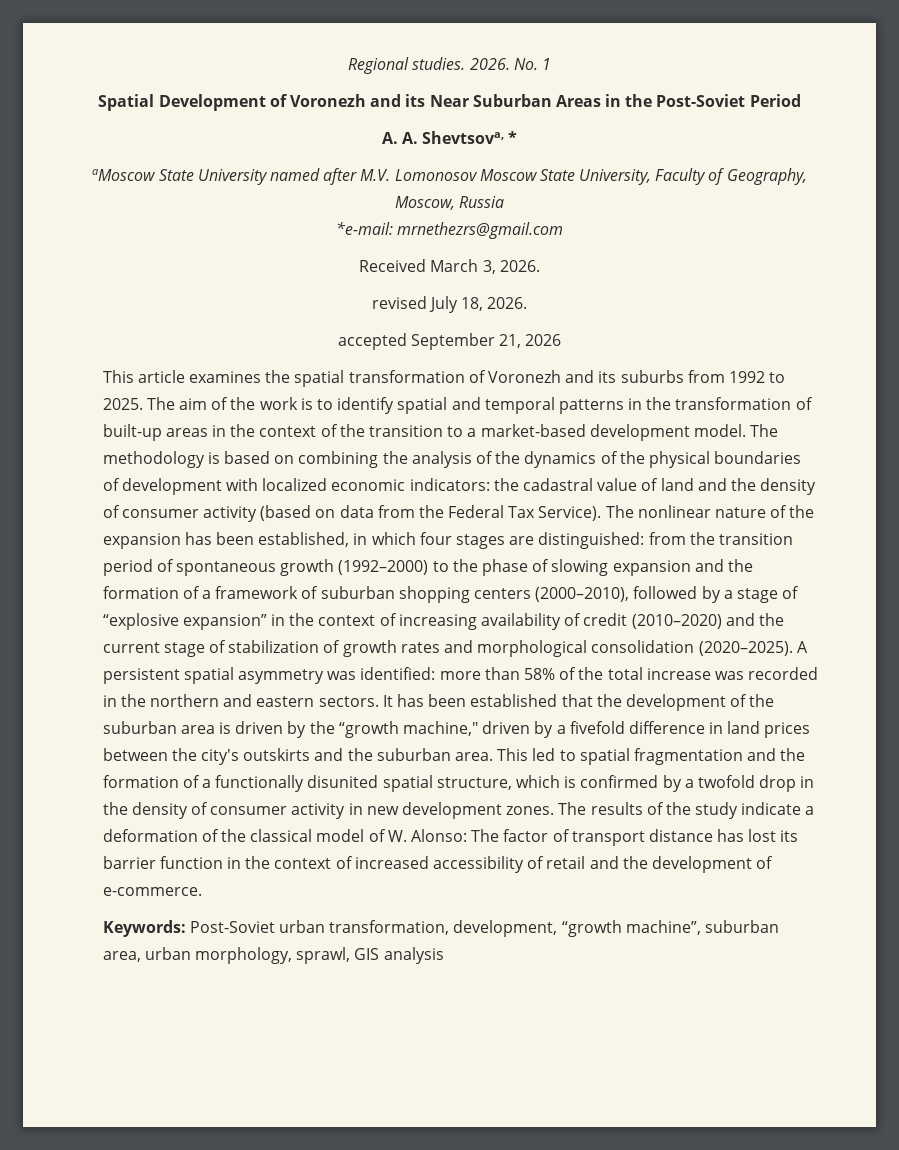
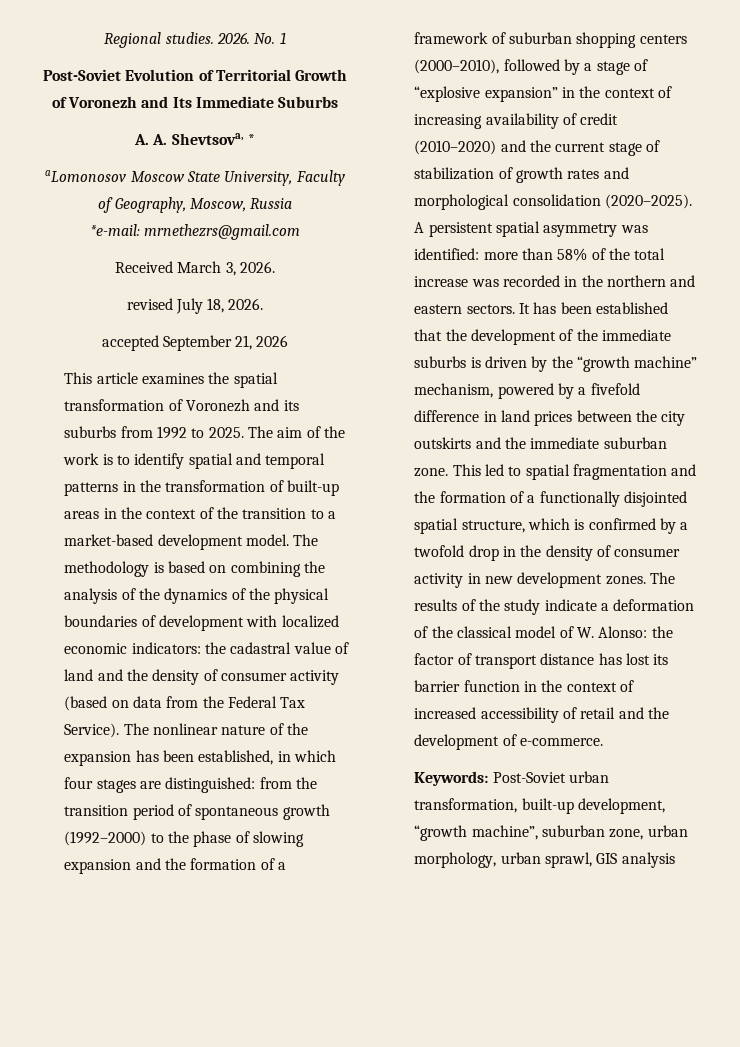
[98,94,801,111] [381,131,518,144] [92,168,478,185] Spatial Development of Voronezh and its Near Suburban Areas in the Post-Soviet Period // A. A. Shevtsova, * // aMoscow State University named after M.V. Lomonosov -> [42,69,348,81] [51,96,339,108] [134,133,255,145] [45,170,127,182] Post-Soviet Evolution of Territorial Growth of Voronezh and Its Immediate Suburbs // A. A. Shevtsova, * // aLomonosov
[102,721,215,734] suburban area -> [601,329,671,341] [414,356,467,368] immediate suburbs
[402,721,531,736] machine," driven -> [634,356,698,368] [414,383,554,399] machine” mechanism, powered
[201,749,240,765] city's -> [661,411,686,426] city
[376,748,493,761] suburban area. -> [530,437,667,449] [414,468,449,477] immediate suburban zone.
[307,775,379,788] disunited -> [623,491,687,507] disjointed
[471,829,500,842] The -> [651,626,673,638] the
(450, 927) none -> [521,798,574,814] built-up
[102,951,141,962] area, -> [609,829,644,840] zone,
(293, 955) none -> [500,852,541,864] urban

